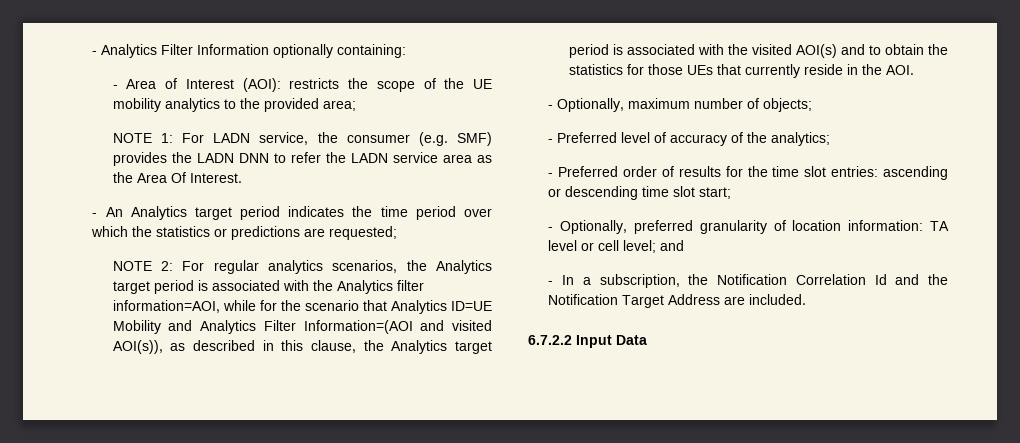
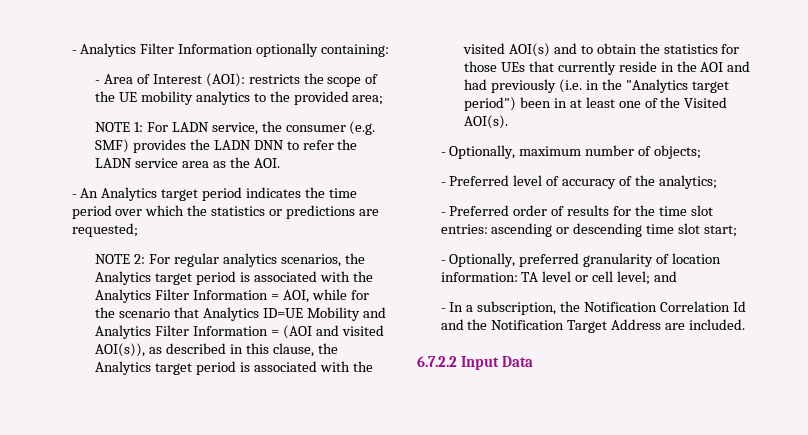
[136,172,242,183] Area Of Interest. -> [253,158,280,168] AOI.
[396,280,424,291] [112,300,220,313] filter information=AOI, -> [154,289,309,303] Filter Information = AOI,
[303,320,413,334] Information=(AOI -> [192,325,312,339] Information = (AOI
[885,65,914,75] AOI. -> [700,61,751,72] [464,79,729,93] [464,97,728,111] [464,115,509,129] AOI and had previously (i.e. in the "Analytics target period") been in at least one of the Visited AOI(s).

